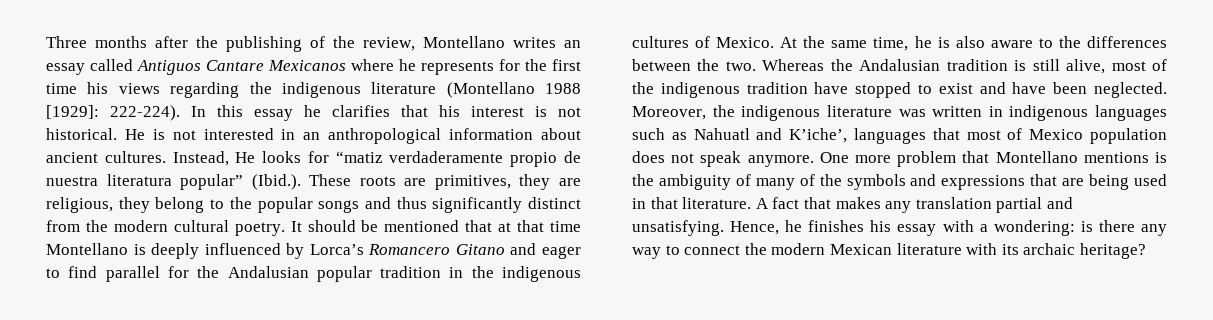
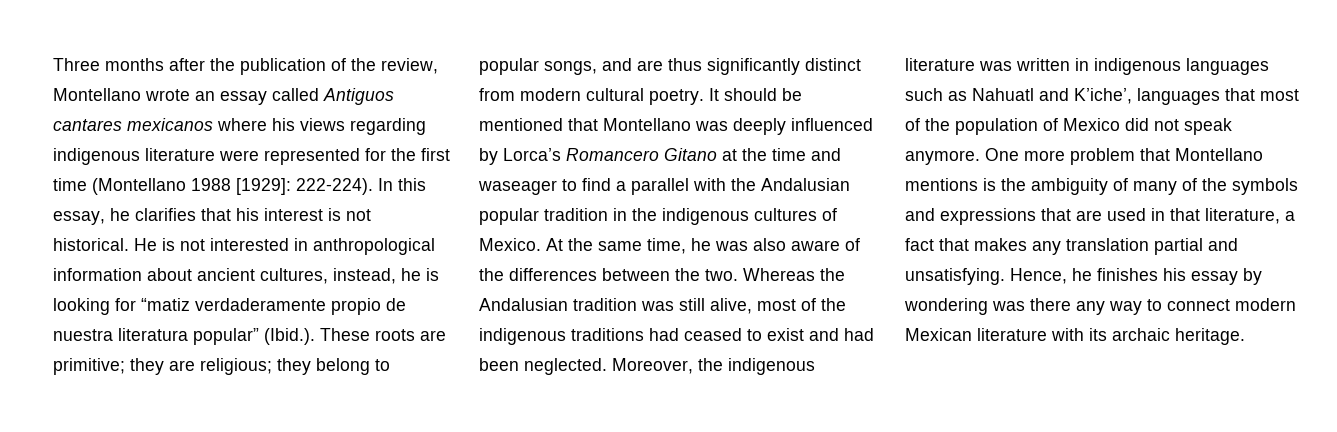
[226,36,302,52] publishing -> [240,58,326,75] publication
[513,37,556,48] writes -> [145,89,190,101] wrote
[206,59,581,75] [46,82,437,98] Cantare Mexicanos where he represents for the first time his views regarding the indigenous literature -> [53,118,426,135] [53,148,450,165] [53,178,87,191] cantares mexicanos where his views regarding indigenous literature were represented for the first time
[254,109,293,121] essay -> [53,211,105,225] essay,
[303,132,321,140] an -> (308, 244) none
[104,151,302,166] cultures. Instead, He looks -> [260,268,439,284] [53,298,110,315] cultures, instead, he is looking
[434,175,511,190] primitives, -> [53,358,125,375] primitive;
[46,197,113,213] religious, -> [200,358,272,375] religious;
[229,197,391,213] the popular songs and -> [479,58,663,75] popular songs, and are
[85,220,108,232] the -> (515, 94) none
[498,220,582,232] [46,243,146,255] at that time Montellano is -> [603,118,728,131] Montellano was
[510,243,581,259] [46,266,189,282] and eager to find parallel for -> [722,148,841,161] [478,178,726,195] at the time and waseager to find a parallel with
[937,37,950,48] is -> [715,241,748,251] was
[1038,38,1053,48] to -> [845,238,860,251] of
[1014,60,1027,71] is -> [641,301,674,311] was
[746,82,912,98] tradition have stopped -> [571,328,742,341] traditions had ceased
[1012,82,1047,94] have -> [844,328,874,341] had
[1029,128,1167,144] [632,151,665,163] Mexico population does -> [925,118,1149,135] the population of Mexico did
[1089,174,1130,190] being -> (1102, 215) none
[682,197,769,209] literature. A -> [1205,208,1295,224] literature, a
[942,220,1093,236] with a wondering: is -> [1243,268,1262,285] [904,298,1025,315] by wondering was
[744,243,767,255] the -> (1230, 305) none
[1079,243,1146,259] heritage? -> [1175,328,1245,345] heritage.

